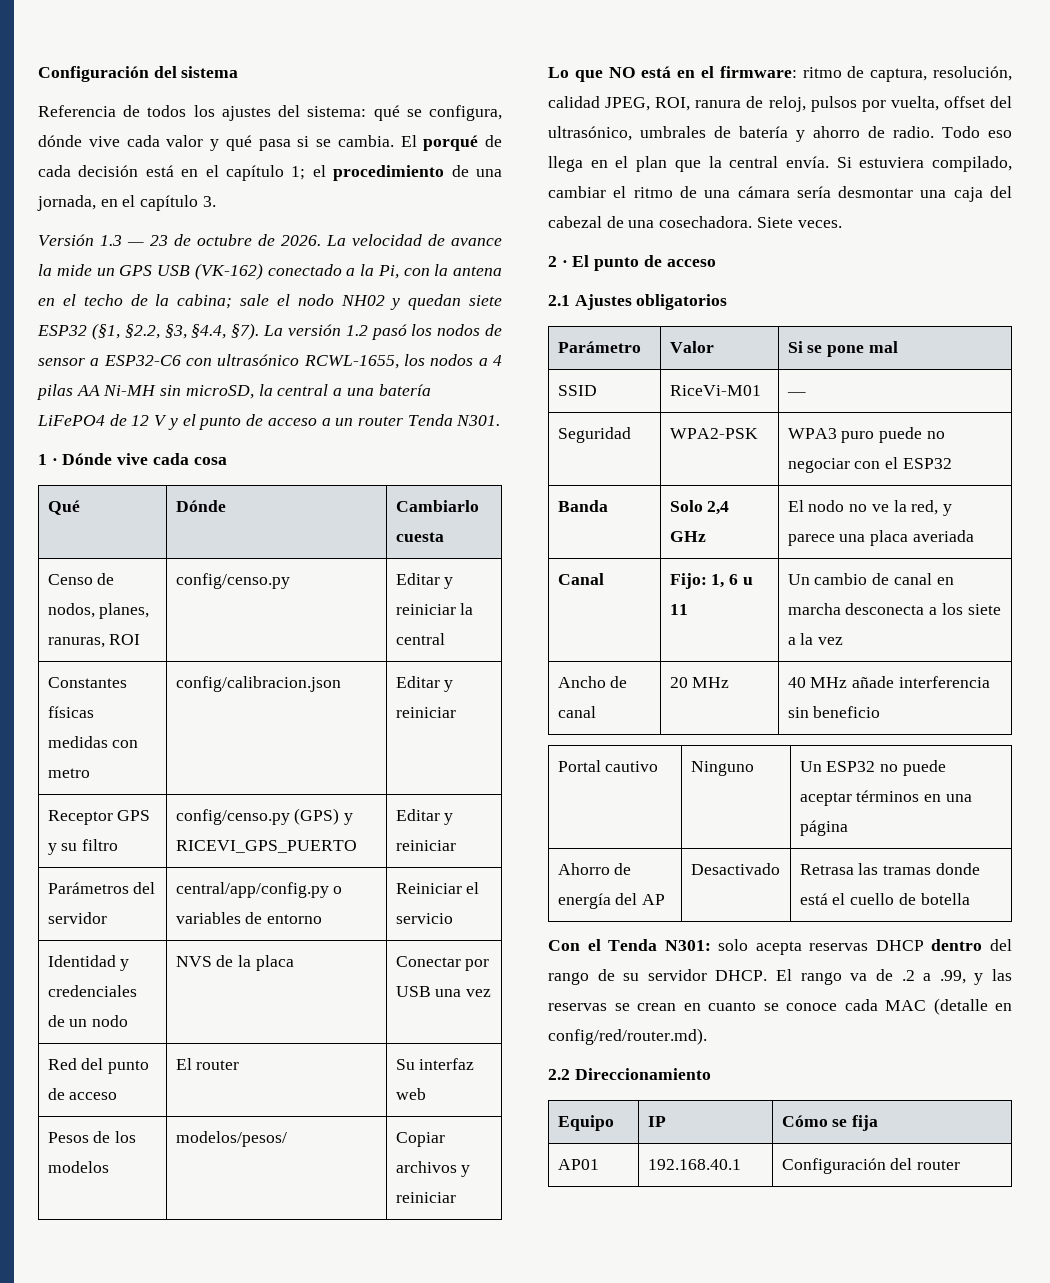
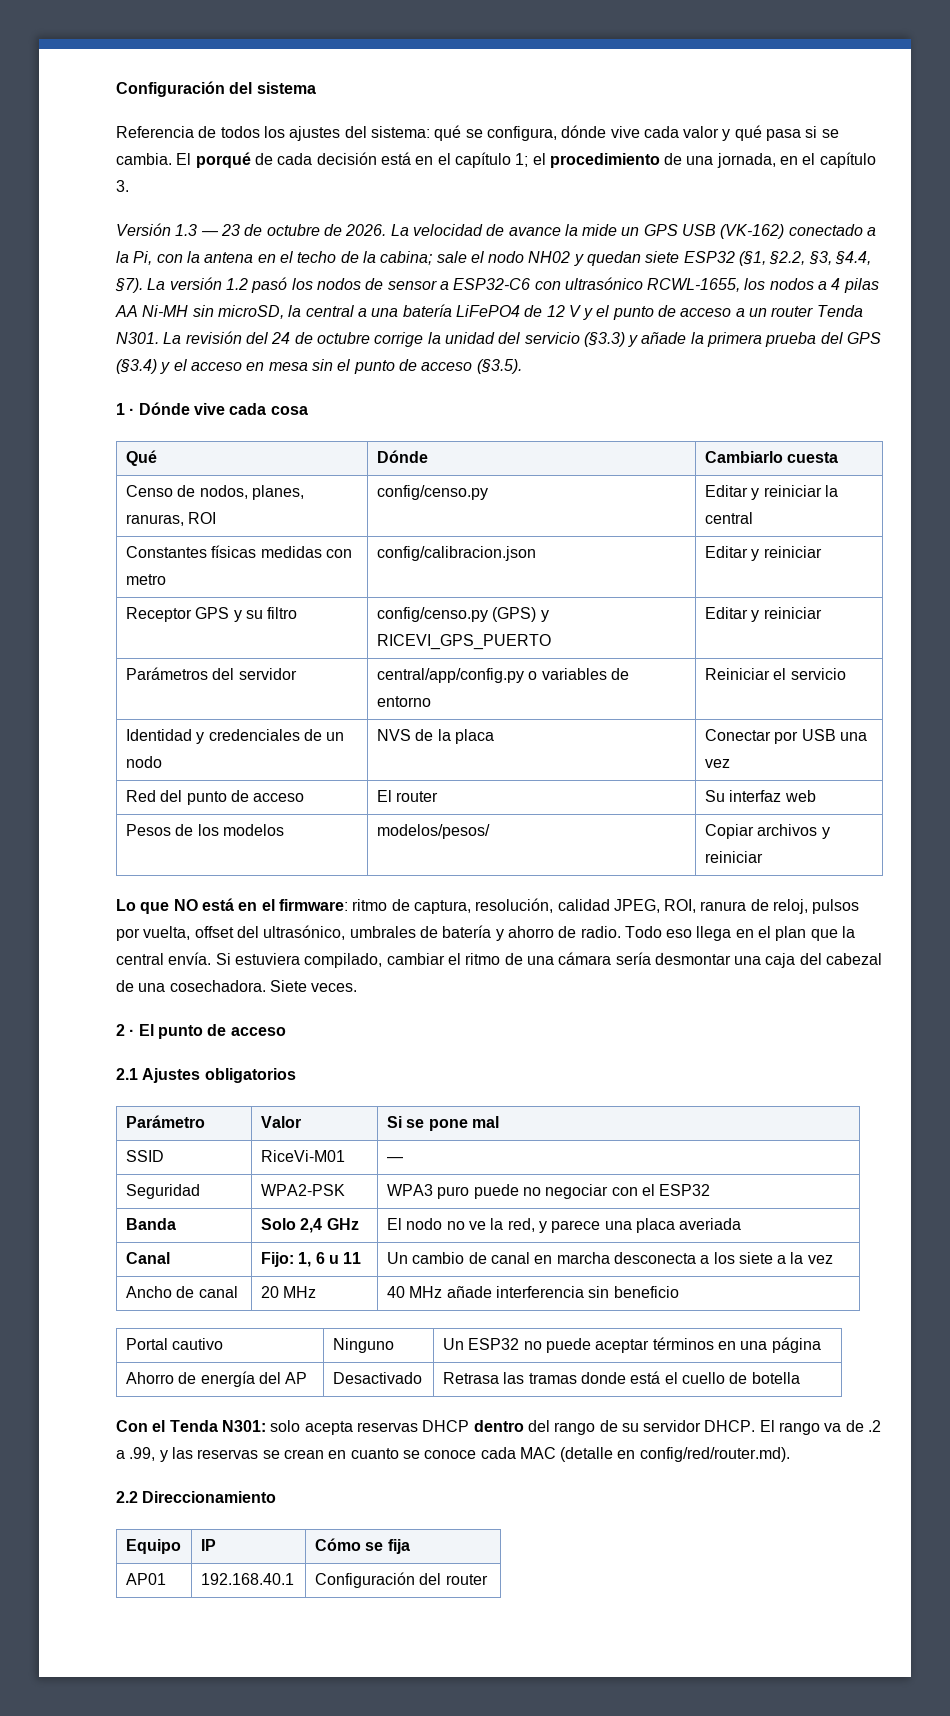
(501, 420) none -> [163,331,882,347] [116,359,522,374] La revisión del 24 de octubre corrige la unidad del servicio (§3.3) y añade la primera prueba del GPS (§3.4) y el acceso en mesa sin el punto de acceso (§3.5).

